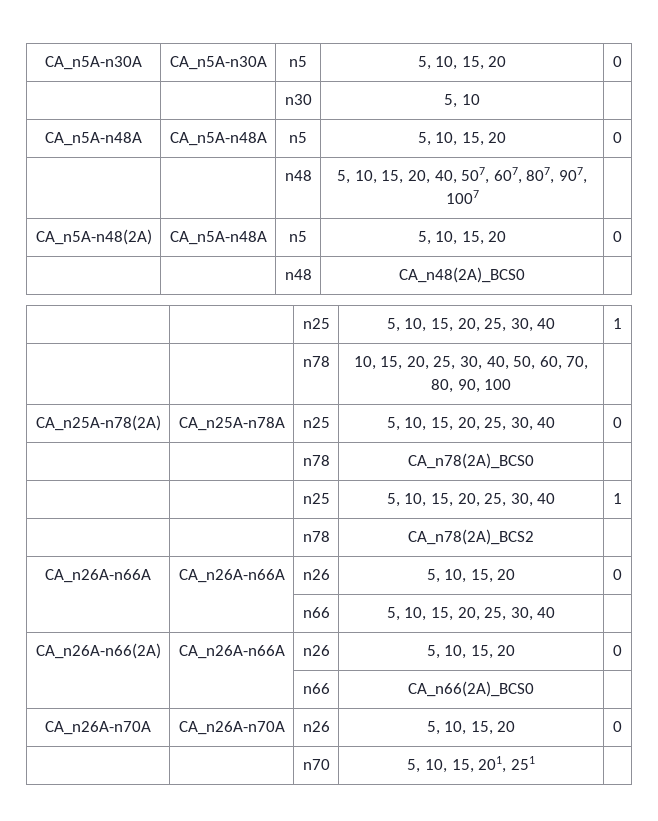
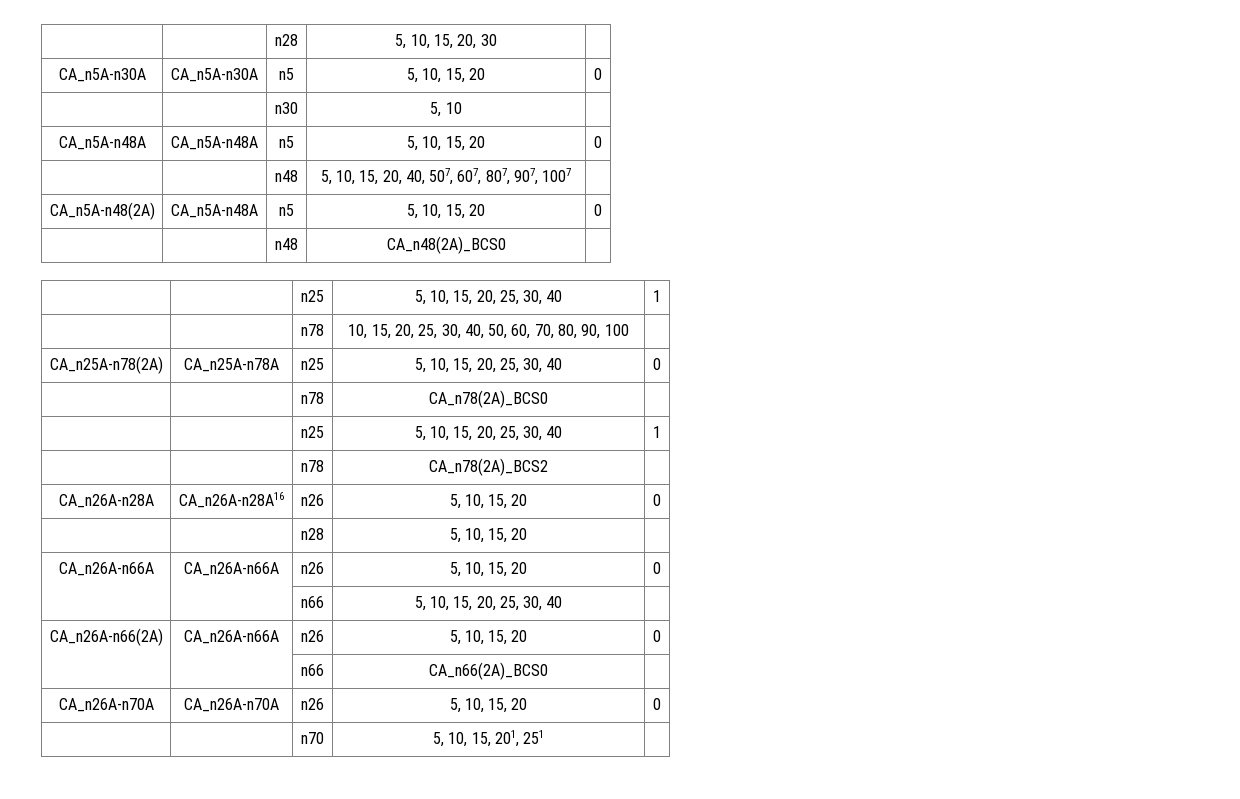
(45, 63) none -> [275,34,298,46] [395,34,497,49] | | n28 | 5, 10, 15, 20, 30 | //
(534, 537) none -> [58,494,154,508] [179,492,284,508] [301,494,324,506] [449,494,528,509] [653,494,661,506] [301,528,324,540] [449,528,528,543] // CA_n26A-n28A | CA_n26A-n28A16 | n26 | 5, 10, 15, 20 | 0 // | | n28 | 5, 10, 15, 20 |

